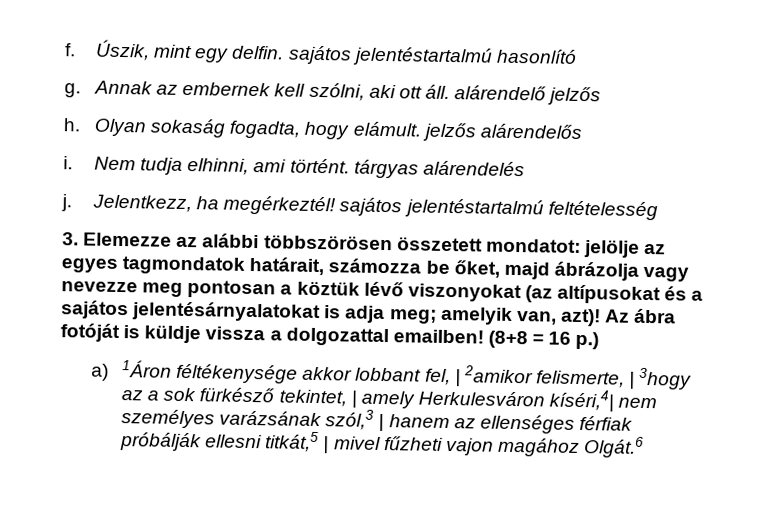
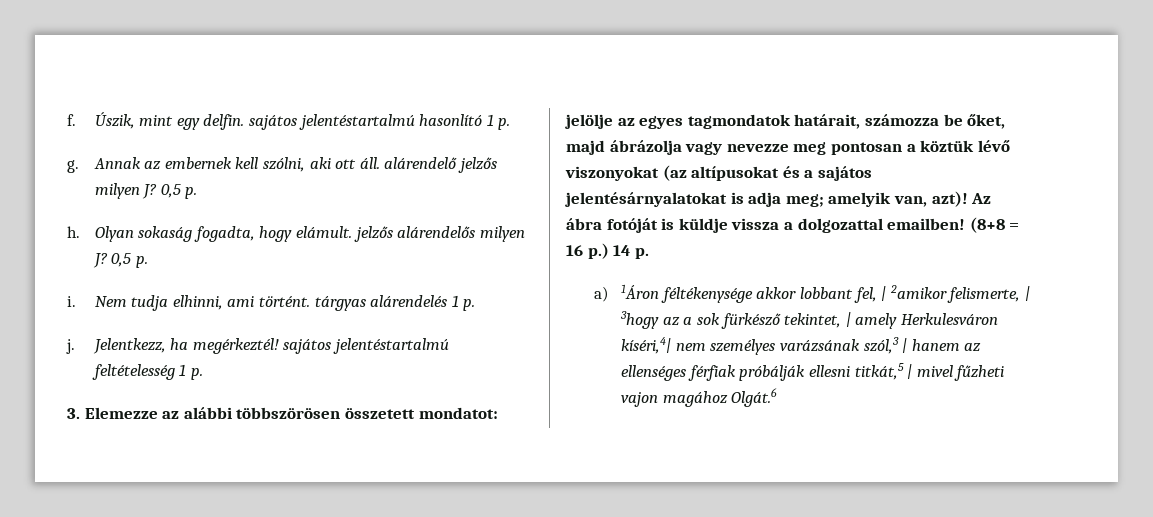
(577, 56) none -> [486,114,511,130] 1 p.
(602, 96) none -> [94,183,198,199] milyen J? 0,5 p.
(583, 131) none -> [479,226,525,242] [92,253,148,268] milyen J? 0,5 p.
(525, 168) none -> [451,295,476,311] 1 p.
(658, 210) none -> [179,364,203,380] 1 p.
(600, 340) none -> [613,245,649,259] 14 p.

